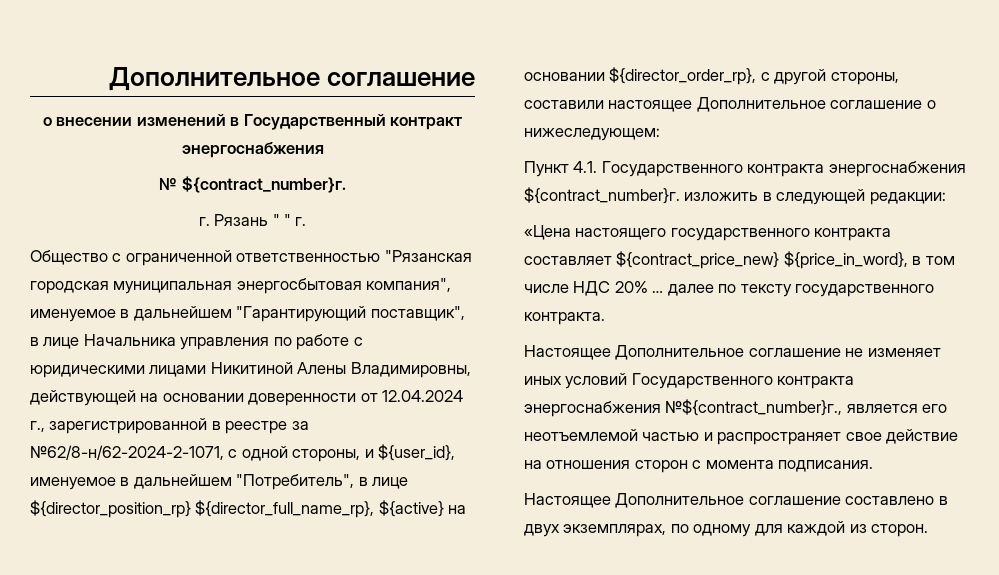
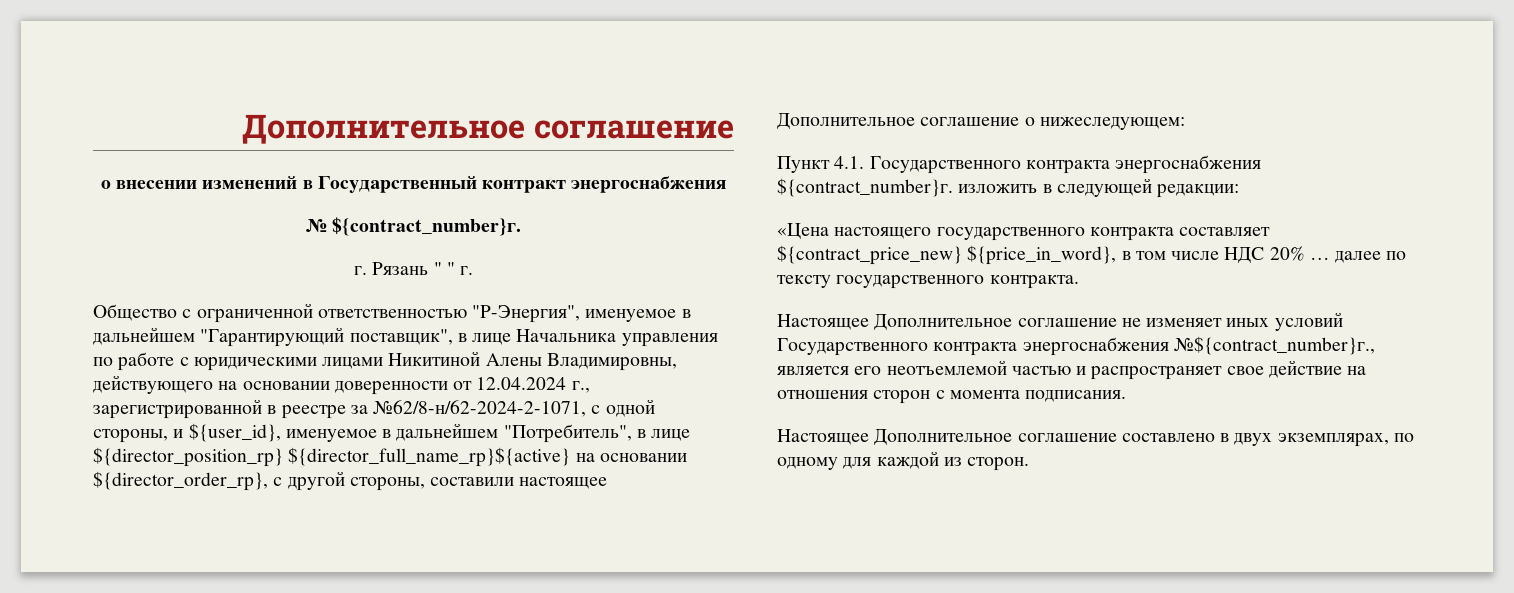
[384,250,472,262] [30,278,452,294] "Рязанская городская муниципальная энергосбытовая компания", -> [472,305,581,323] "Р-Энергия",
[30,390,136,406] действующей -> [93,375,213,394] действующего
[195,500,444,518] ${director_full_name_rp}, ${active} -> [288,447,571,467] ${director_full_name_rp}${active}

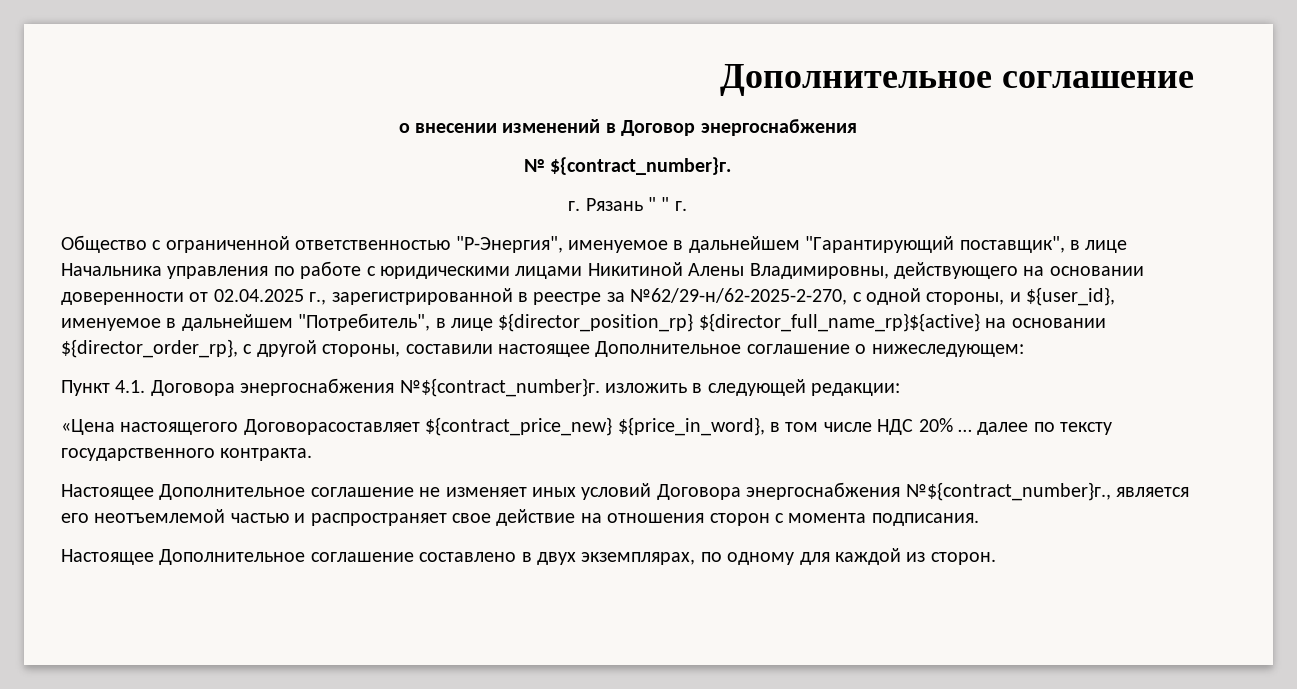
[317,176,567,193] Государственный контракт -> [621,120,696,136] Договор
[476,377,567,390] 12.04.2024 -> [213,289,304,302] 02.04.2025
[373,400,587,417] №62/8-н/62-2024-2-1071, -> [630,288,848,305] №62/29-н/62-2025-2-270,
[869,155,1262,174] [777,178,953,197] Государственного контракта энергоснабжения ${contract_number}г. -> [150,378,600,397] Договора энергоснабжения №${contract_number}г.
[834,227,1271,241] настоящего государственного контракта составляет -> [120,419,420,435] настоящегого Договорасоставляет
[777,338,1018,356] Государственного контракта -> [656,484,741,500] Договора

